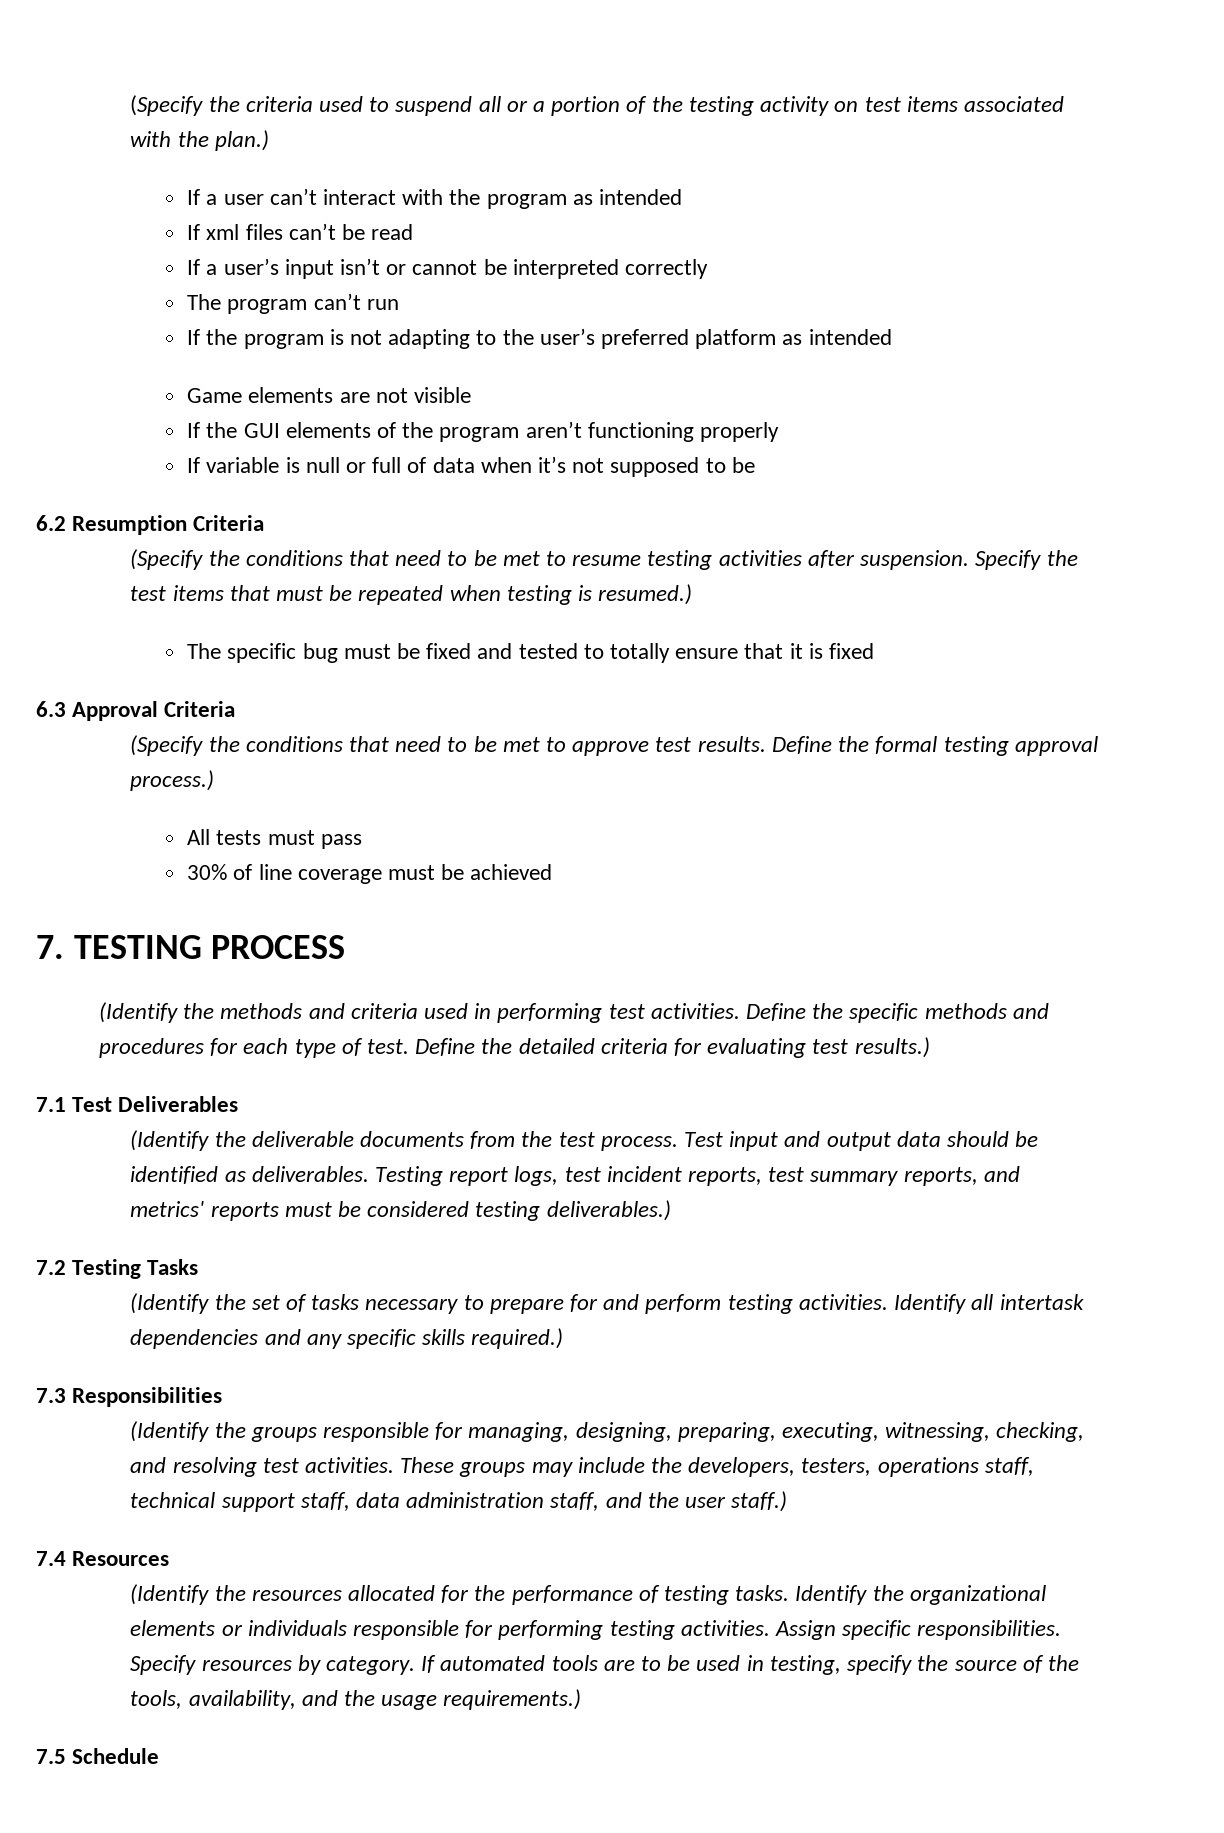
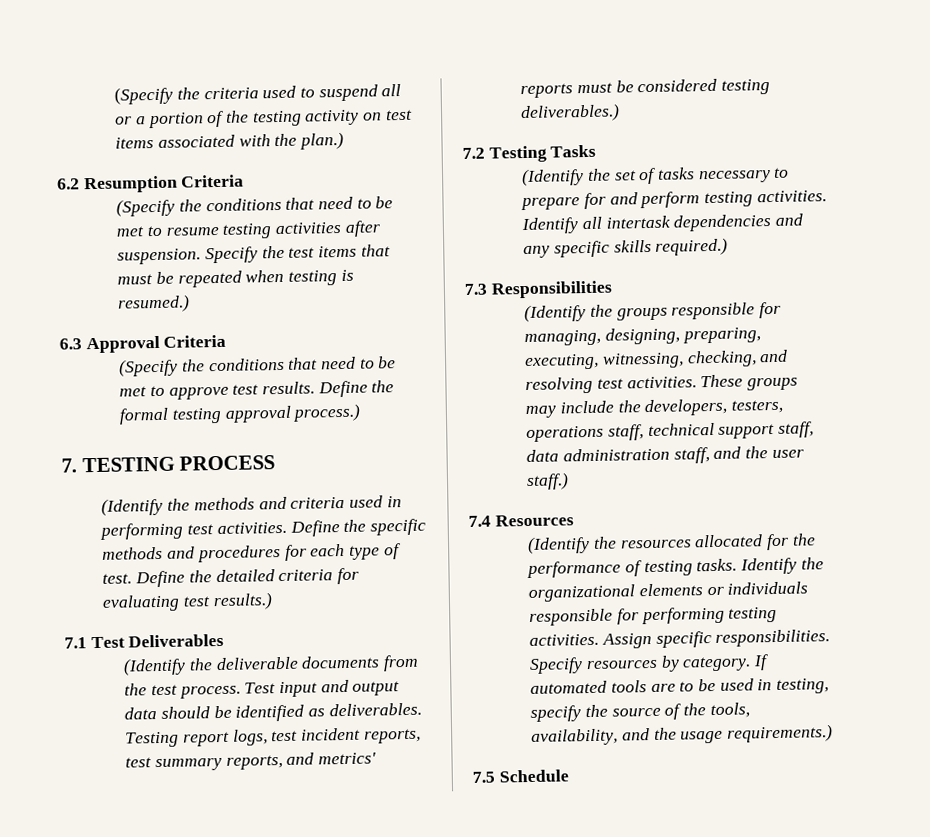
[187,188,682,209] [187,223,414,240] [187,258,708,279] [187,293,399,314] [187,328,892,349] [187,387,471,403] [187,421,779,442] [187,456,755,477] // If a user can’t interact with the program as intended // If xml files can’t be read // If a user’s input isn’t or cannot be interpreted correctly // The program can’t run // If the program is not adapting to the user’s preferred platform as intended // Game elements are not visible // If the GUI elements of the program aren’t functioning properly // If variable is null or full of data when it’s not supposed to be -> (345, 140) none
[187,643,875,663] // The specific bug must be fixed and tested to totally ensure that it is fixed -> (191, 303) none
[187,829,362,849] [187,864,553,884] // All tests must pass // 30% of line coverage must be achieved -> (362, 412) none

